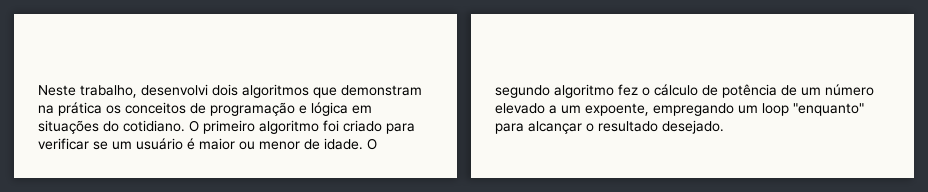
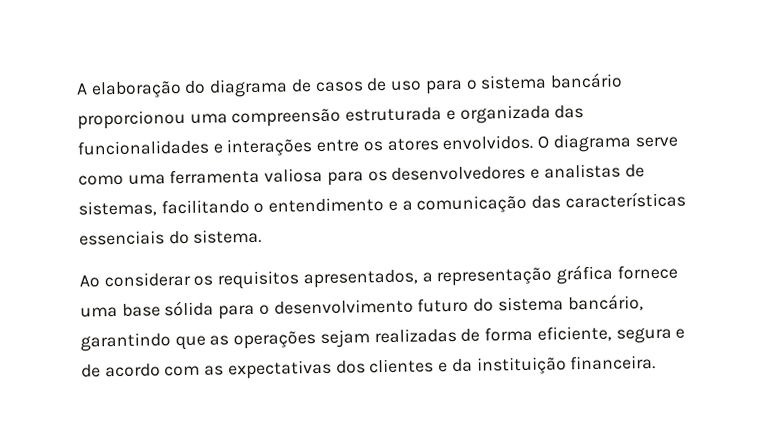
[38,84,422,98] [38,102,372,116] [38,120,415,134] [38,138,377,150] [495,84,874,98] [495,103,864,116] [495,120,724,134] Neste trabalho, desenvolvi dois algoritmos que demonstram na prática os conceitos de programação e lógica em situações do cotidiano. O primeiro algoritmo foi criado para verificar se um usuário é maior ou menor de idade. O segundo algoritmo fez o cálculo de potência de um número elevado a um expoente, empregando um loop "enquanto" para alcançar o resultado desejado. -> [76,72,623,99] [77,104,585,130] [77,133,678,157] [78,163,645,186] [78,191,686,217] [79,228,263,246] [79,264,678,290] [80,294,644,320] [80,325,686,352] [81,354,657,380] A elaboração do diagrama de casos de uso para o sistema bancário proporcionou uma compreensão estruturada e organizada das funcionalidades e interações entre os atores envolvidos. O diagrama serve como uma ferramenta valiosa para os desenvolvedores e analistas de sistemas, facilitando o entendimento e a comunicação das características essenciais do sistema. // Ao considerar os requisitos apresentados, a representação gráfica fornece uma base sólida para o desenvolvimento futuro do sistema bancário, garantindo que as operações sejam realizadas de forma eficiente, segura e de acordo com as expectativas dos clientes e da instituição financeira.

